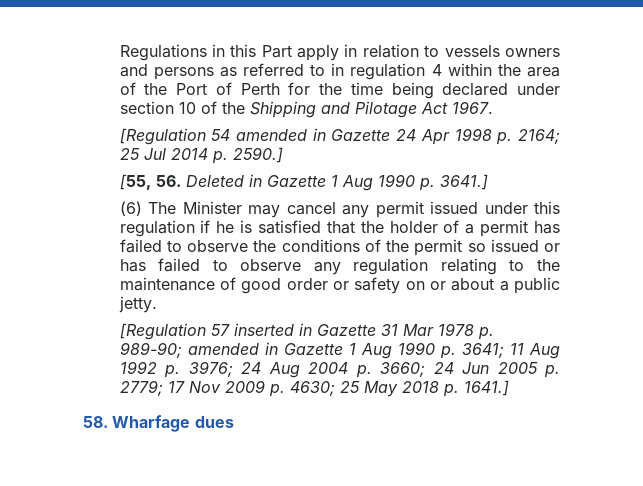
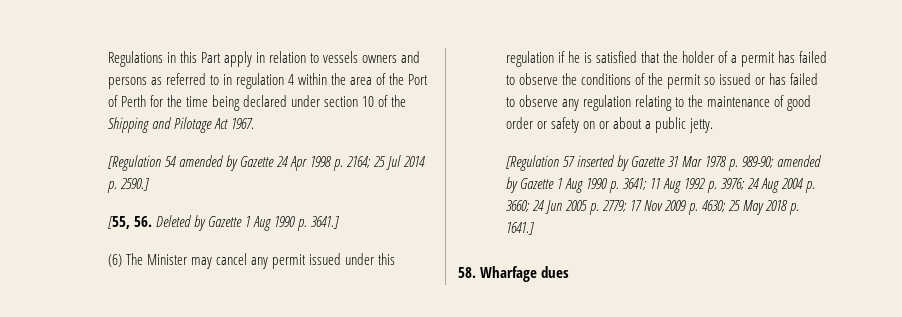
[312,128,326,141] in -> [225,155,238,171] by
[248,174,262,187] in -> [193,215,206,231] by
[298,323,312,336] in -> [616,155,629,171] by
[264,342,278,355] in -> [505,177,518,193] by

